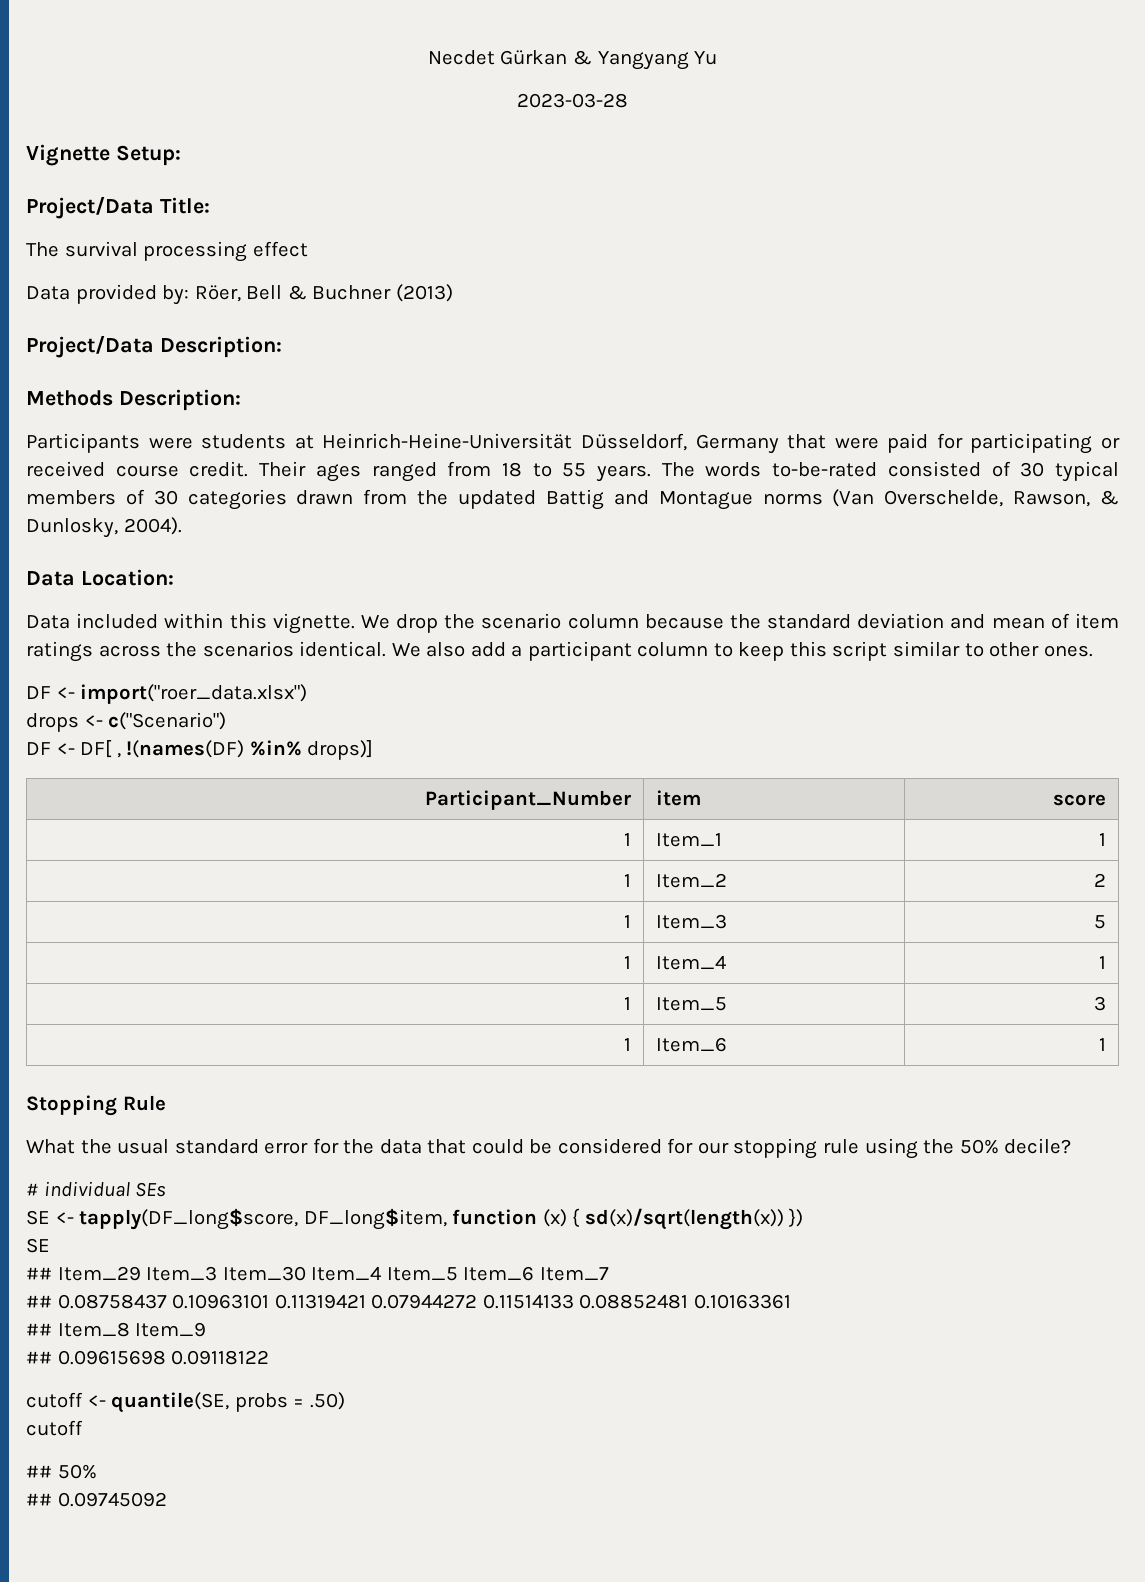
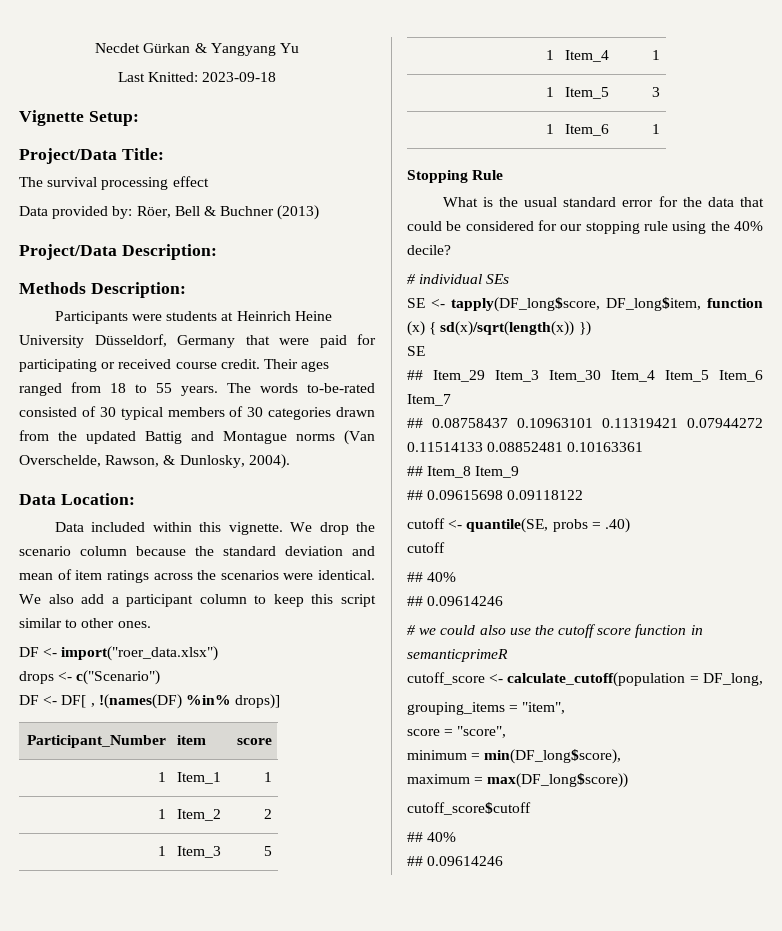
[517,93,628,108] 2023-03-28 -> [117,72,277,82] Last Knitted: 2023-09-18
[322,433,573,449] Heinrich-Heine-Universität -> [236,311,332,321] [19,335,84,348] Heinrich Heine University
(294, 649) none -> [283,573,314,580] were
(75, 1146) none -> [482,197,493,207] is
[959,1139,999,1154] 50% -> [734,221,763,231] 40%
[309,1392,345,1410] .50) -> [604,518,630,533] .40)
[57,1464,97,1479] [26,1492,167,1507] 50% // ## 0.09745092 -> [427,572,457,582] [407,596,504,606] [407,624,703,638] [407,649,508,662] [407,672,763,687] [407,702,566,715] [407,726,507,738] [407,749,622,764] [407,773,629,788] [407,802,531,815] [407,832,457,842] [407,856,504,866] 40% // ## 0.09614246 // # we could also use the cutoff score function in semanticprimeR // cutoff_score <- calculate_cutoff(population = DF_long, // grouping_items = "item", // score = "score", // minimum = min(DF_long$score), // maximum = max(DF_long$score)) // cutoff_score$cutoff // ## 40% // ## 0.09614246

